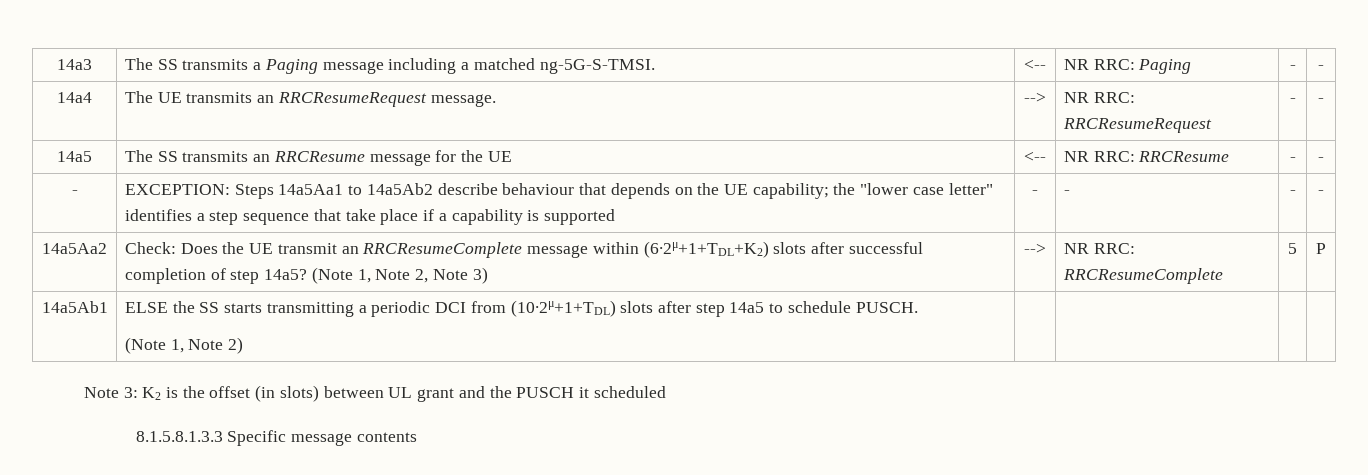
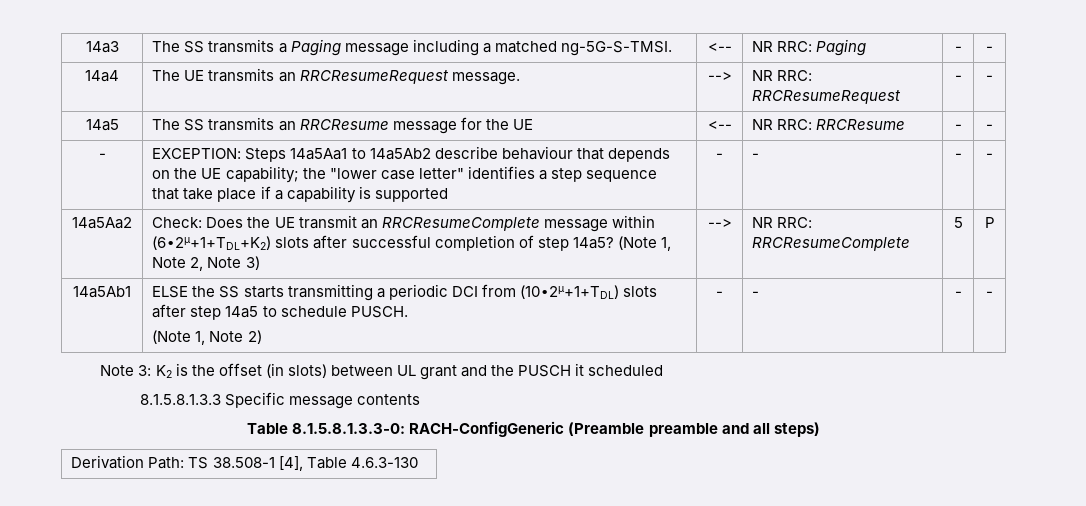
(244, 345) | | | -> [716,291,723,297] [752,291,760,297] [954,291,962,297] [986,291,993,297] - | - | - | -
(417, 437) none -> [247,421,820,437] [71,455,418,471] // Table 8.1.5.8.1.3.3-0: RACH-ConfigGeneric (Preamble preamble and all steps) // Derivation Path: TS 38.508-1 [4], Table 4.6.3-130

